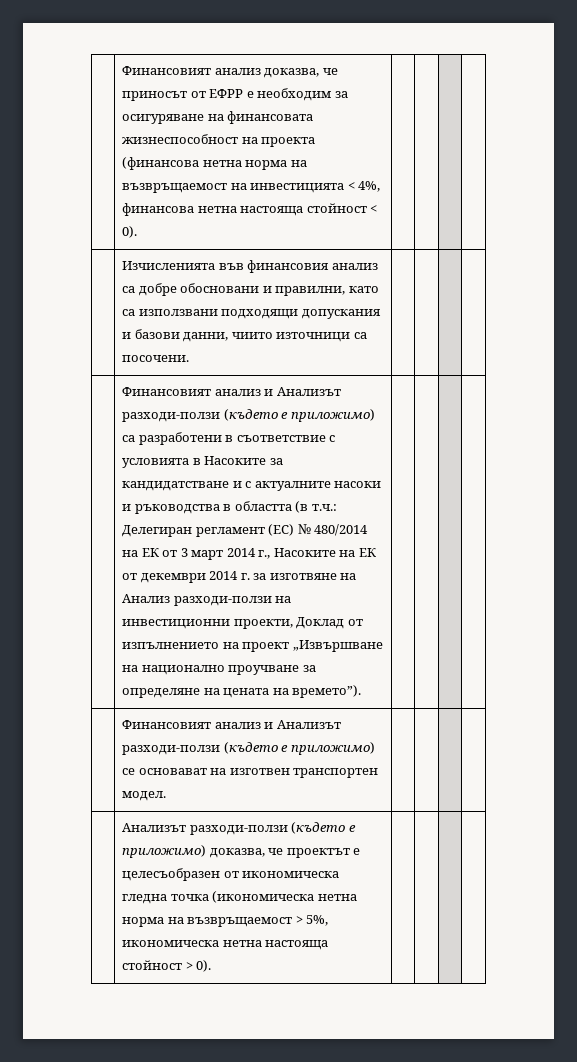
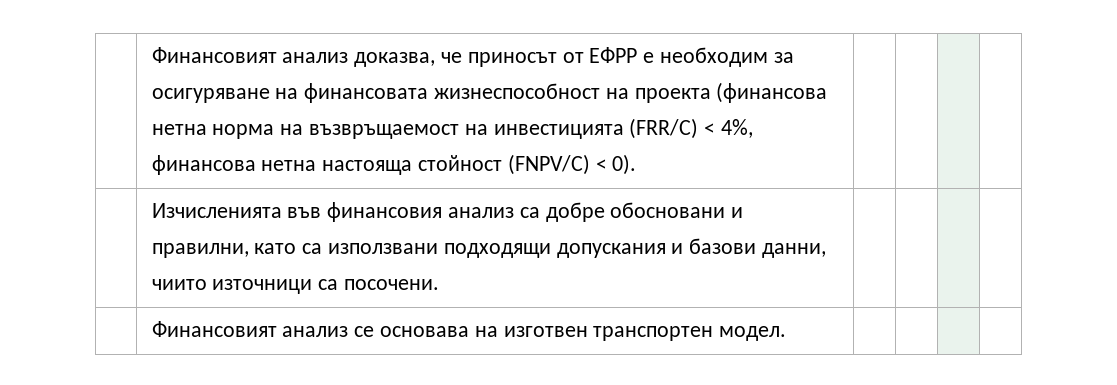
(345, 188) none -> [629,118,699,139] (FRR/C)
(367, 208) none -> [507,154,590,175] (FNPV/C)
[264,387,341,396] [122,409,375,422] [122,432,336,445] [122,456,283,468] [122,481,382,491] [122,501,337,514] [122,524,369,537] [122,548,376,560] [122,571,357,583] [122,594,292,606] [122,617,363,629] [122,640,383,652] [122,665,316,675] [122,685,362,698] [122,720,341,729] [122,742,375,755] [122,768,379,778] [122,791,167,801] [122,822,356,835] [122,845,361,858] [122,868,340,881] [122,891,357,904] [122,915,329,927] [122,940,329,950] [122,960,212,972] и Анализът разходи-ползи (където е приложимо) са разработени в съответствие с условията в Насоките за кандидатстване и с актуалните насоки и ръководства в областта (в т.ч.: Делегиран регламент (ЕС) № 480/2014 на ЕК от 3 март 2014 г., Насоките на ЕК от декември 2014 г. за изготвяне на Анализ разходи-ползи на инвестиционни проекти, Доклад от изпълнението на проект „Извършване на национално проучване за определяне на цената на времето”). | | | | // | Финансовият анализ и Анализът разходи-ползи (където е приложимо) се основават на изготвен транспортен модел. | | | | // | Анализът разходи-ползи (където е приложимо) доказва, че проектът е целесъобразен от икономическа гледна точка (икономическа нетна норма на възвръщаемост > 5%, икономическа нетна настояща стойност > 0). -> [354,326,787,341] се основава на изготвен транспортен модел.

